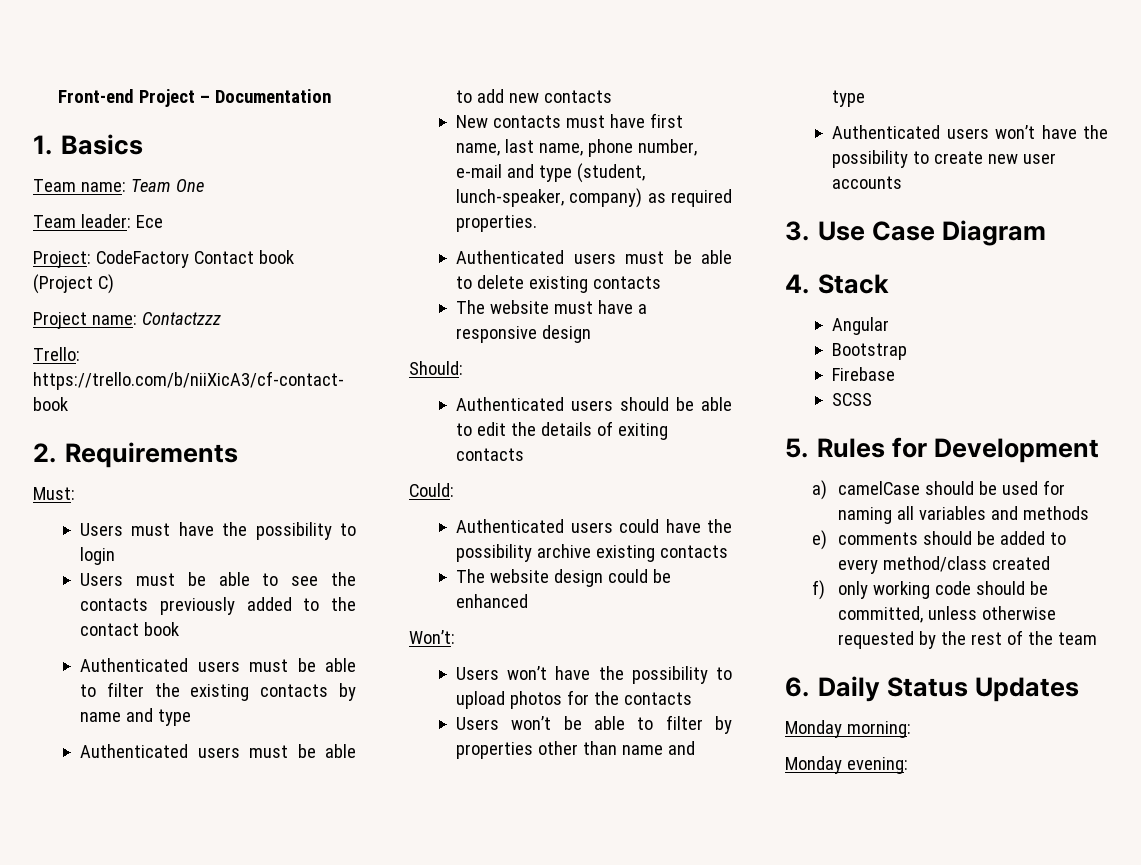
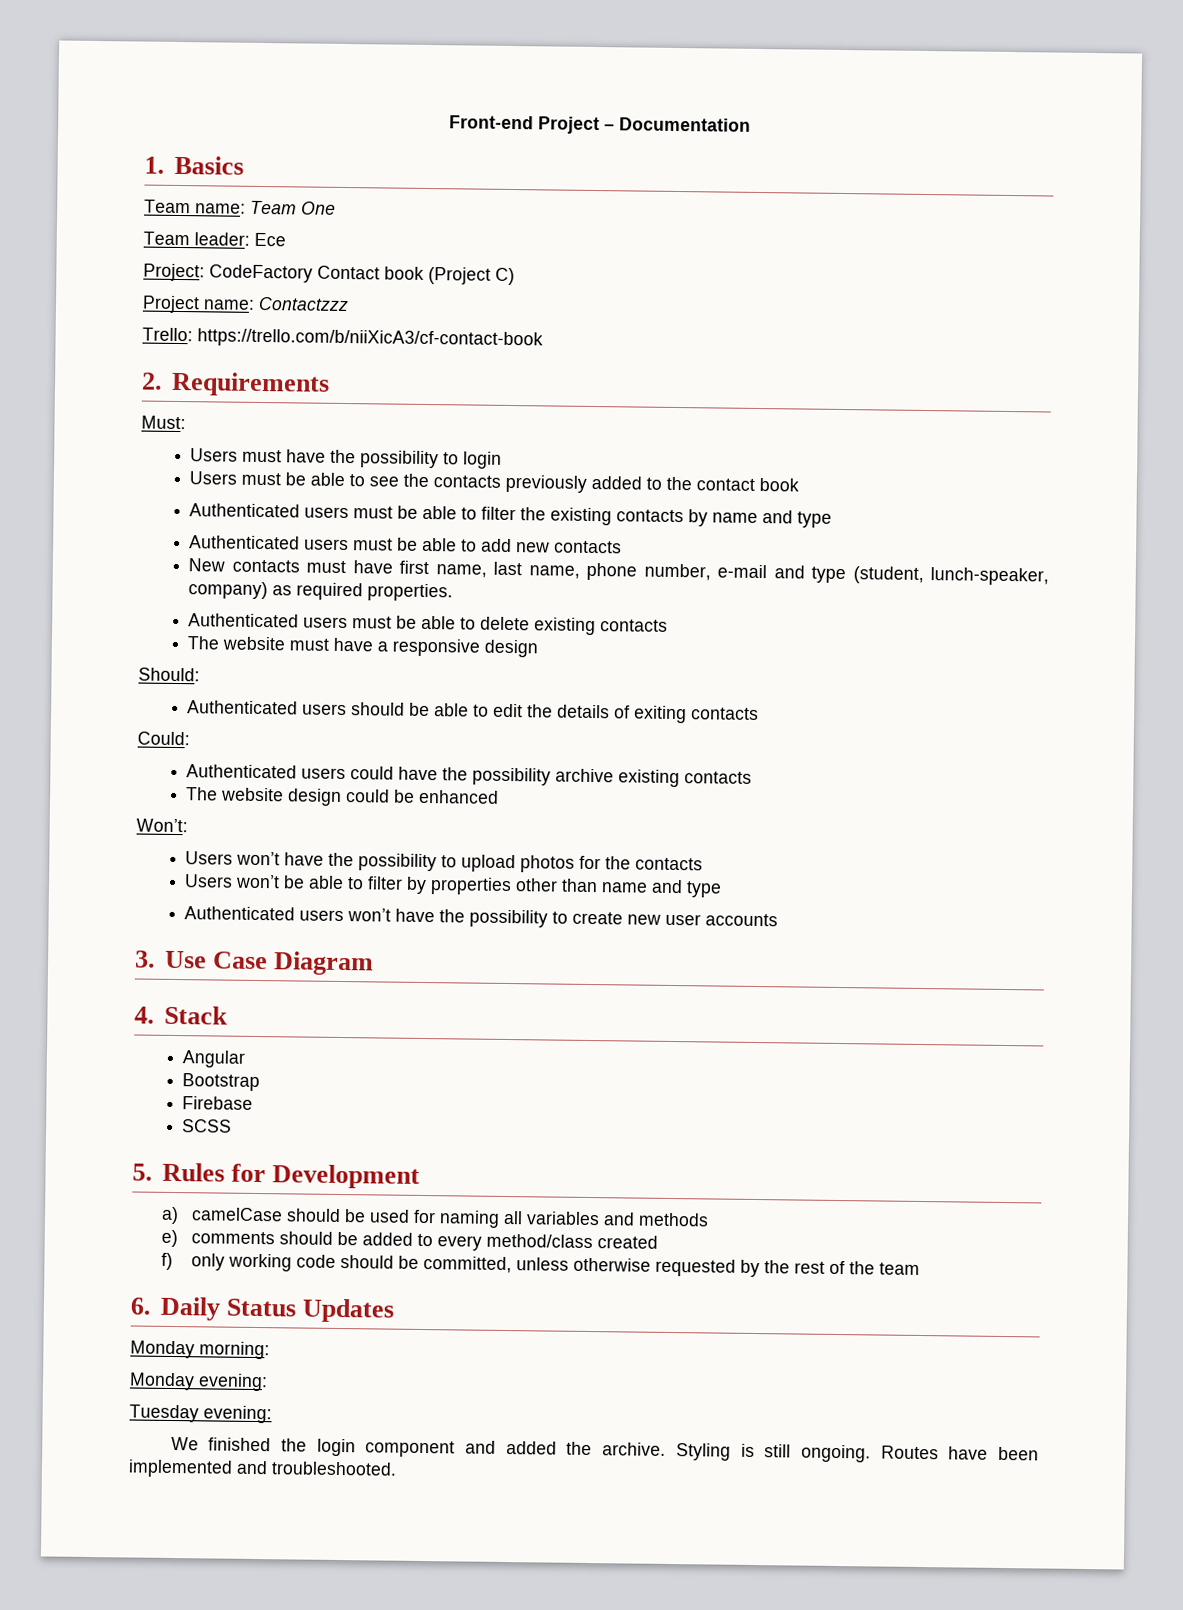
(908, 765) none -> [129,1404,272,1424] [170,1436,1039,1463] [128,1459,397,1478] // Tuesday evening: // We finished the login component and added the archive. Styling is still ongoing. Routes have been implemented and troubleshooted.

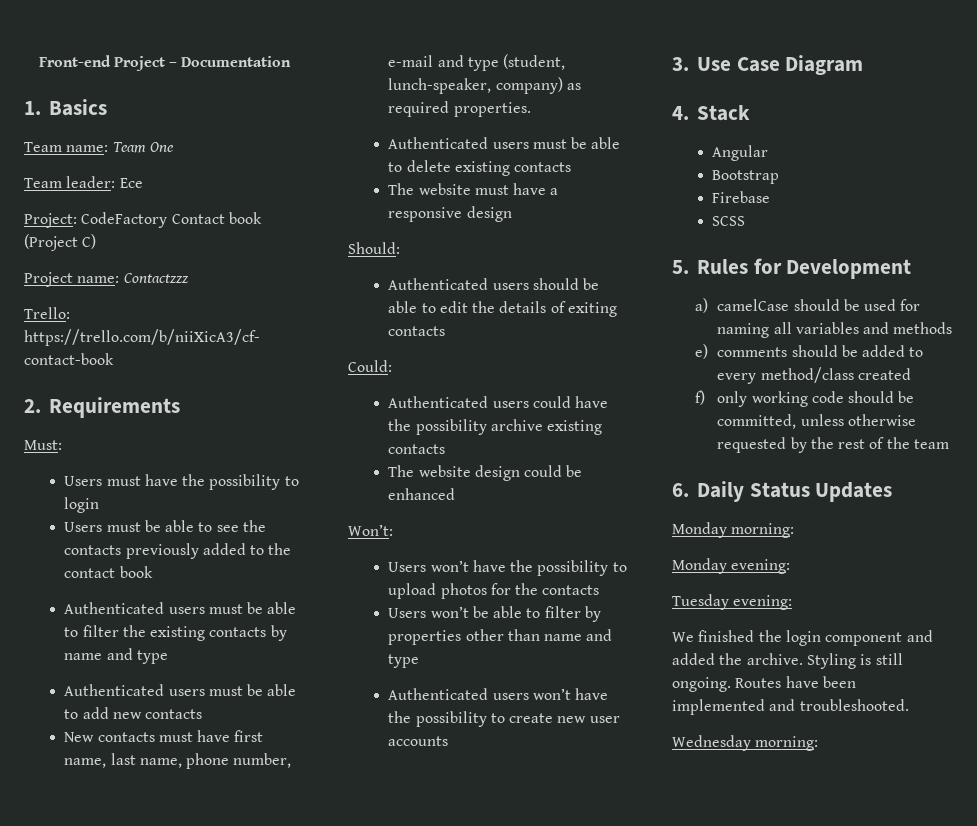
(397, 1468) none -> [672,735,819,751] // Wednesday morning:

